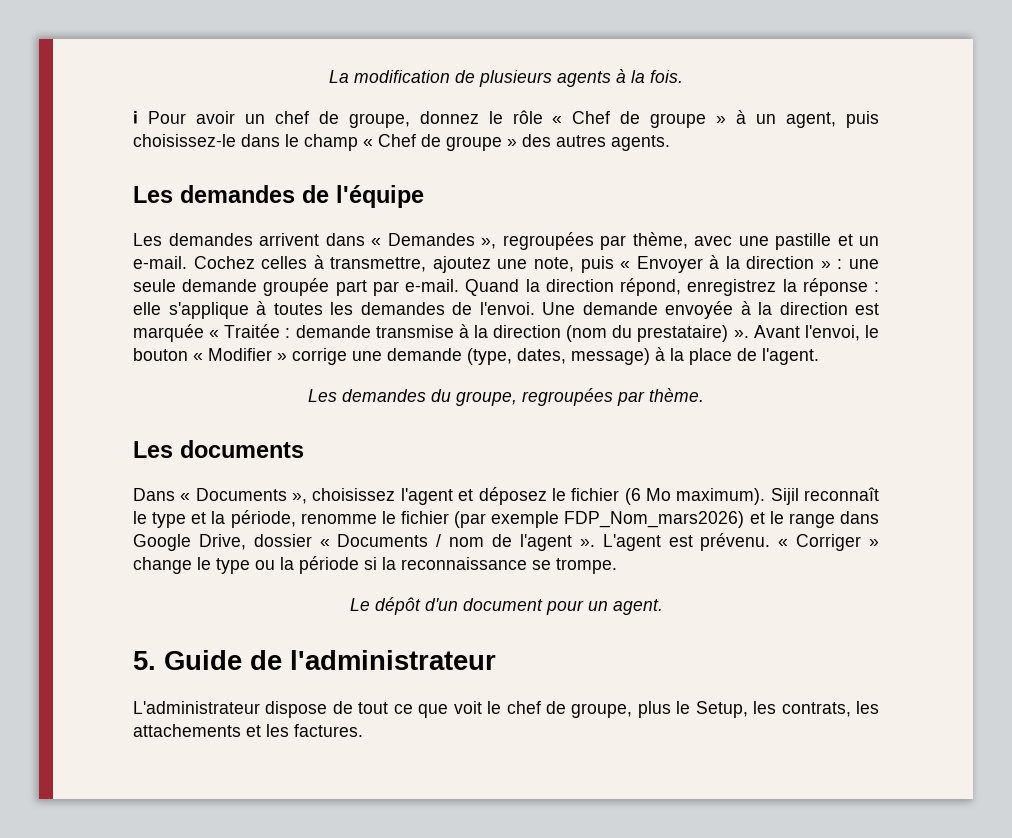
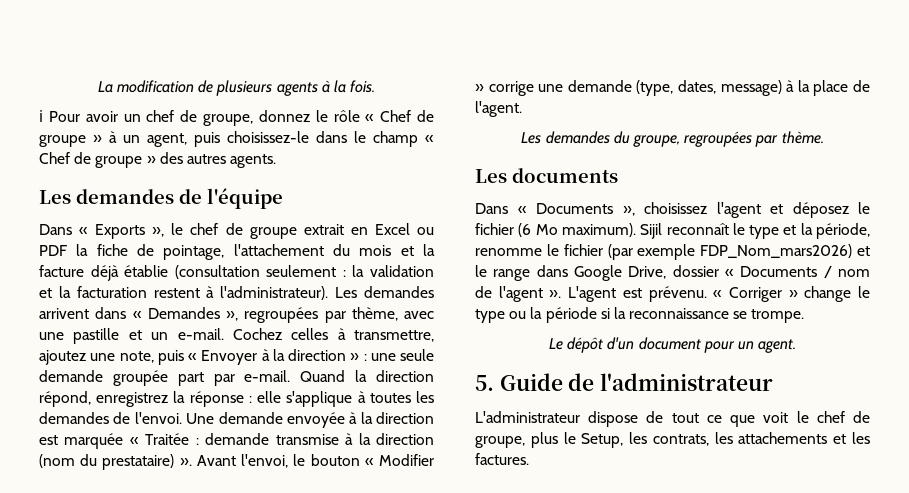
(424, 196) none -> [39,223,434,239] [39,244,435,260] [39,265,434,281] [39,286,329,300] Dans « Exports », le chef de groupe extrait en Excel ou PDF la fiche de pointage, l'attachement du mois et la facture déjà établie (consultation seulement : la validation et la facturation restent à l'administrateur).

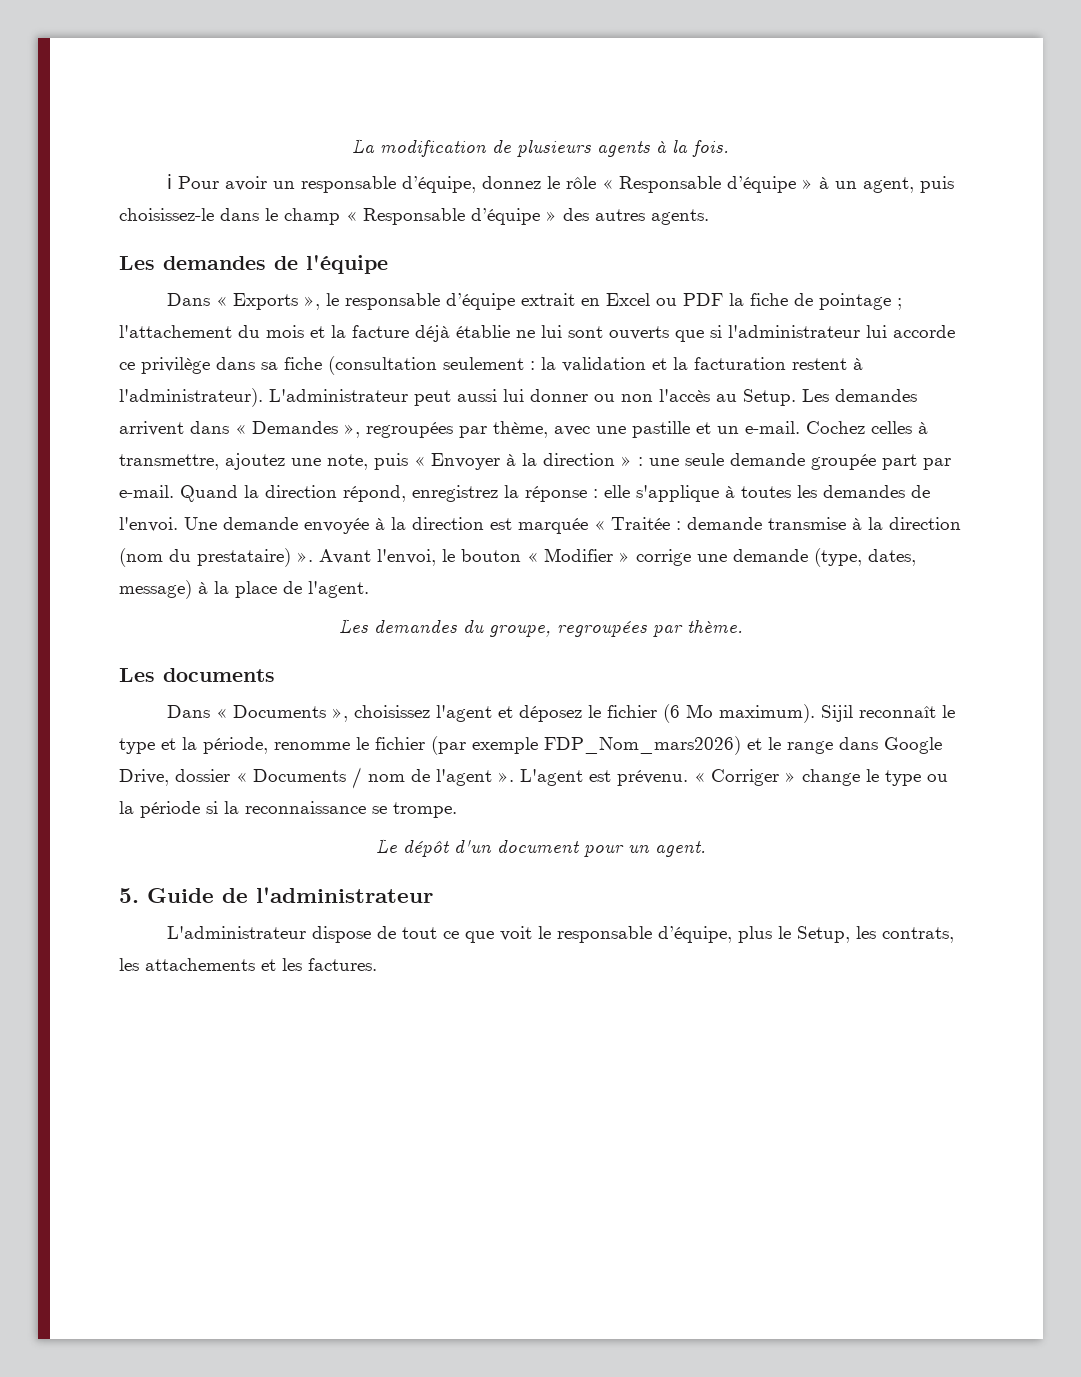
[146,110,253,126] chef de groupe, -> [301,176,477,193] responsable d’équipe,
[380,110,434,122] [39,135,86,147] Chef de groupe -> [619,176,797,193] Responsable d’équipe
[39,152,143,168] Chef de groupe -> [363,208,540,225] Responsable d’équipe
[190,223,297,239] chef de groupe -> [345,293,516,310] responsable d’équipe
[163,245,225,260] pointage, -> [819,293,903,310] pointage ;
(169, 271) none -> [516,325,955,342] [119,357,322,374] ne lui sont ouverts que si l'administrateur lui accorde ce privilège dans sa fiche
(329, 293) none -> [269,389,796,406] L'administrateur peut aussi lui donner ou non l'accès au Setup.
[816,411,870,423] [475,436,525,448] chef de groupe, -> [557,926,733,943] responsable d’équipe,

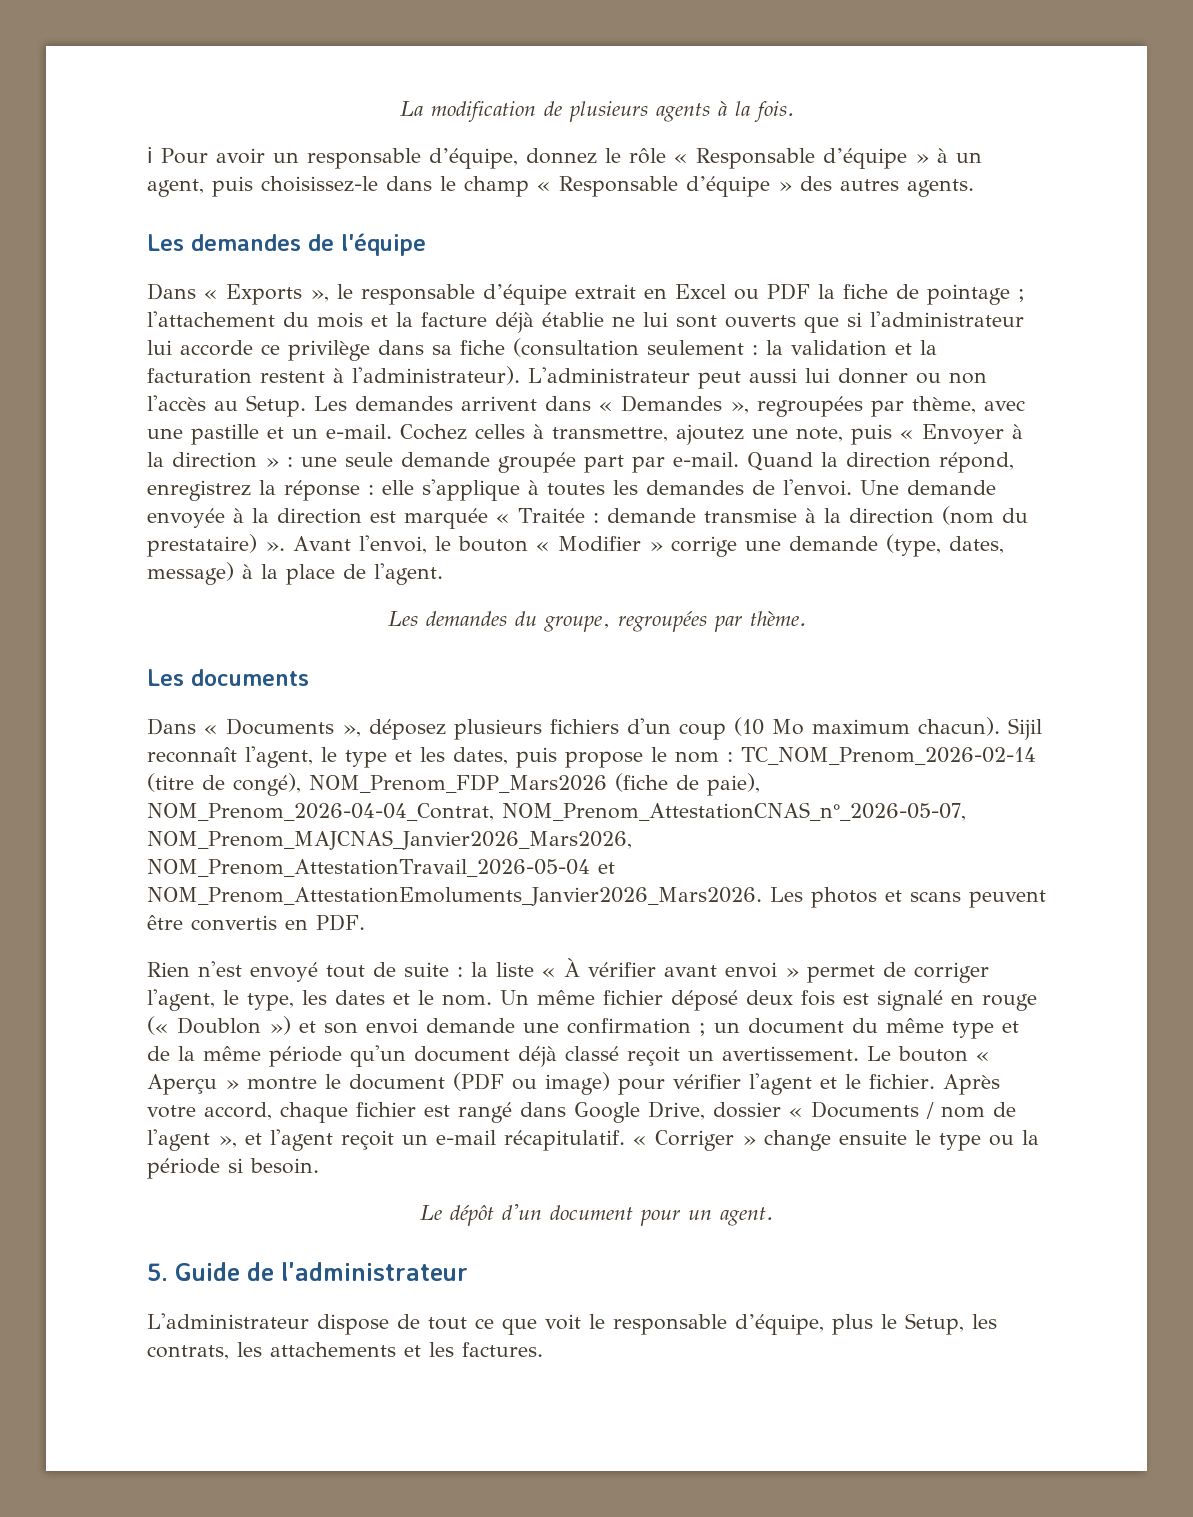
[354,704,816,723] choisissez l'agent et déposez le fichier (6 Mo maximum). -> [369,717,1000,740] déposez plusieurs fichiers d'un coup (10 Mo maximum chacun).
(937, 712) none -> [245,746,313,768] l'agent,
[182,736,833,755] la période, renomme le fichier (par exemple FDP_Nom_mars2026) et le range -> [420,747,1036,768] [147,773,760,796] [147,802,966,821] [147,830,632,850] [147,859,615,877] [147,887,1046,908] [147,914,365,931] [147,958,989,983] [147,989,1037,1011] [147,1016,1019,1039] [147,1045,990,1067] [147,1072,1000,1095] [147,1102,512,1123] les dates, puis propose le nom : TC_NOM_Prenom_2026-02-14 (titre de congé), NOM_Prenom_FDP_Mars2026 (fiche de paie), NOM_Prenom_2026-04-04_Contrat, NOM_Prenom_AttestationCNAS_n°_2026-05-07, NOM_Prenom_MAJCNAS_Janvier2026_Mars2026, NOM_Prenom_AttestationTravail_2026-05-04 et NOM_Prenom_AttestationEmoluments_Janvier2026_Mars2026. Les photos et scans peuvent être convertis en PDF. // Rien n'est envoyé tout de suite : la liste « À vérifier avant envoi » permet de corriger l'agent, le type, les dates et le nom. Un même fichier déposé deux fois est signalé en rouge (« Doublon ») et son envoi demande une confirmation ; un document du même type et de la même période qu'un document déjà classé reçoit un avertissement. Le bouton « Aperçu » montre le document (PDF ou image) pour vérifier l'agent et le fichier. Après votre accord, chaque fichier est rangé
[498,769,688,786] ». L'agent est prévenu. -> [218,1129,625,1151] », et l'agent reçoit un e-mail récapitulatif.
(860, 777) none -> [839,1130,907,1145] ensuite
[224,801,457,818] la reconnaissance se trompe. -> [250,1158,319,1174] besoin.

